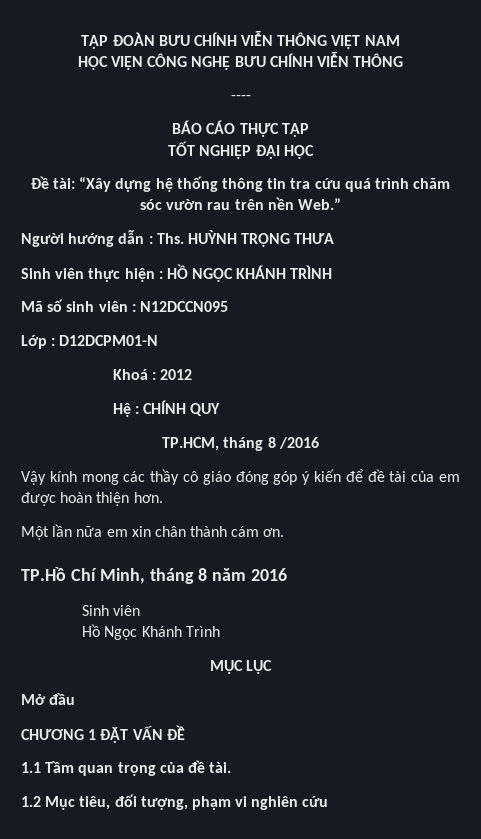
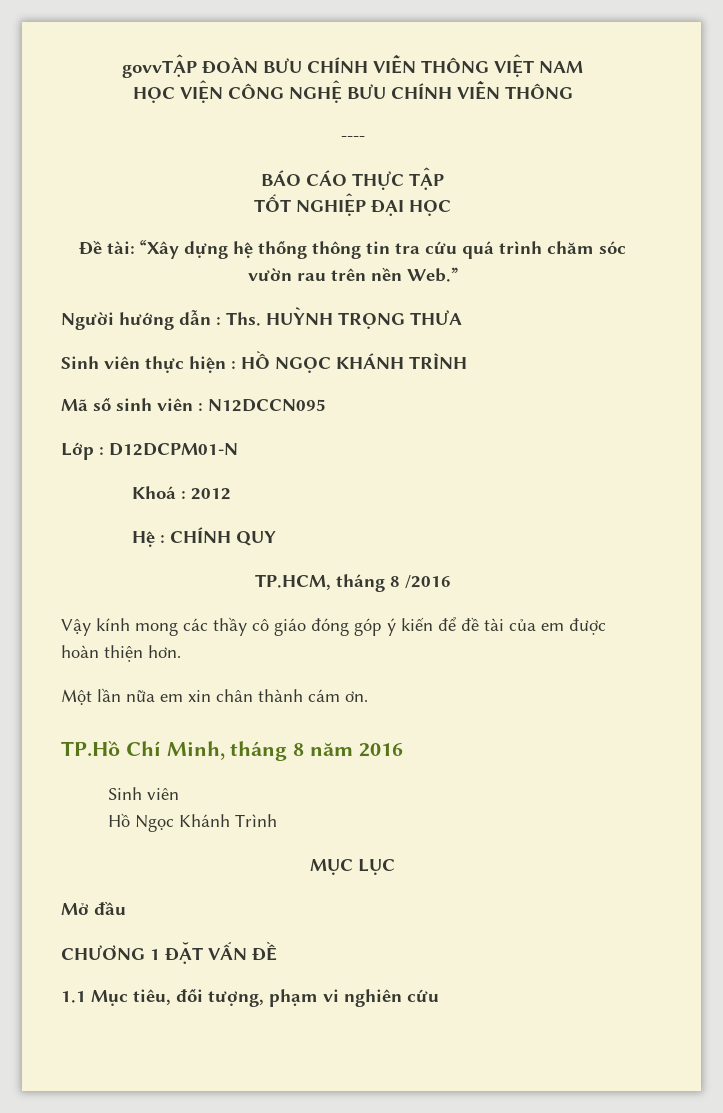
[81,35,109,49] TẬP -> [122,54,197,78] govvTẬP
[45,760,232,776] [21,796,41,807] Tầm quan trọng của đề tài. // 1.2 -> (86, 997) none

